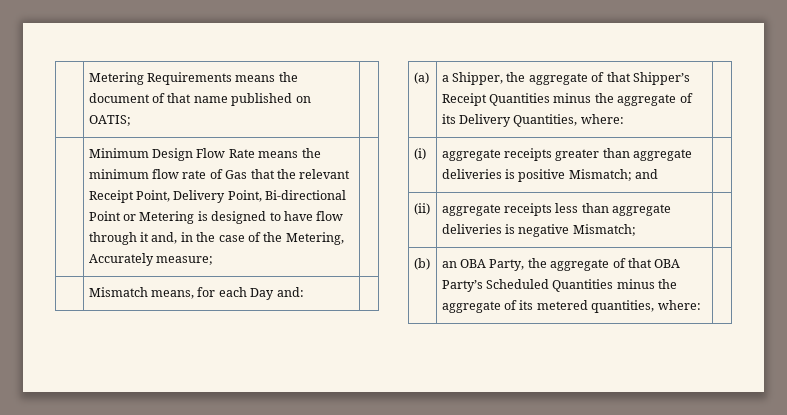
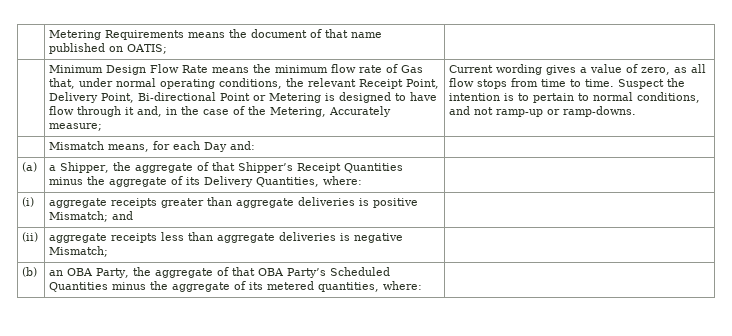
[250,169,275,179] that -> [49,78,283,89] that, under normal operating conditions,
(213, 260) none -> [449,64,707,75] [449,78,686,89] [449,92,701,103] [449,106,637,117] Current wording gives a value of zero, as all flow stops from time to time. Suspect the intention is to pertain to normal conditions, and not ramp-up or ramp-downs.

